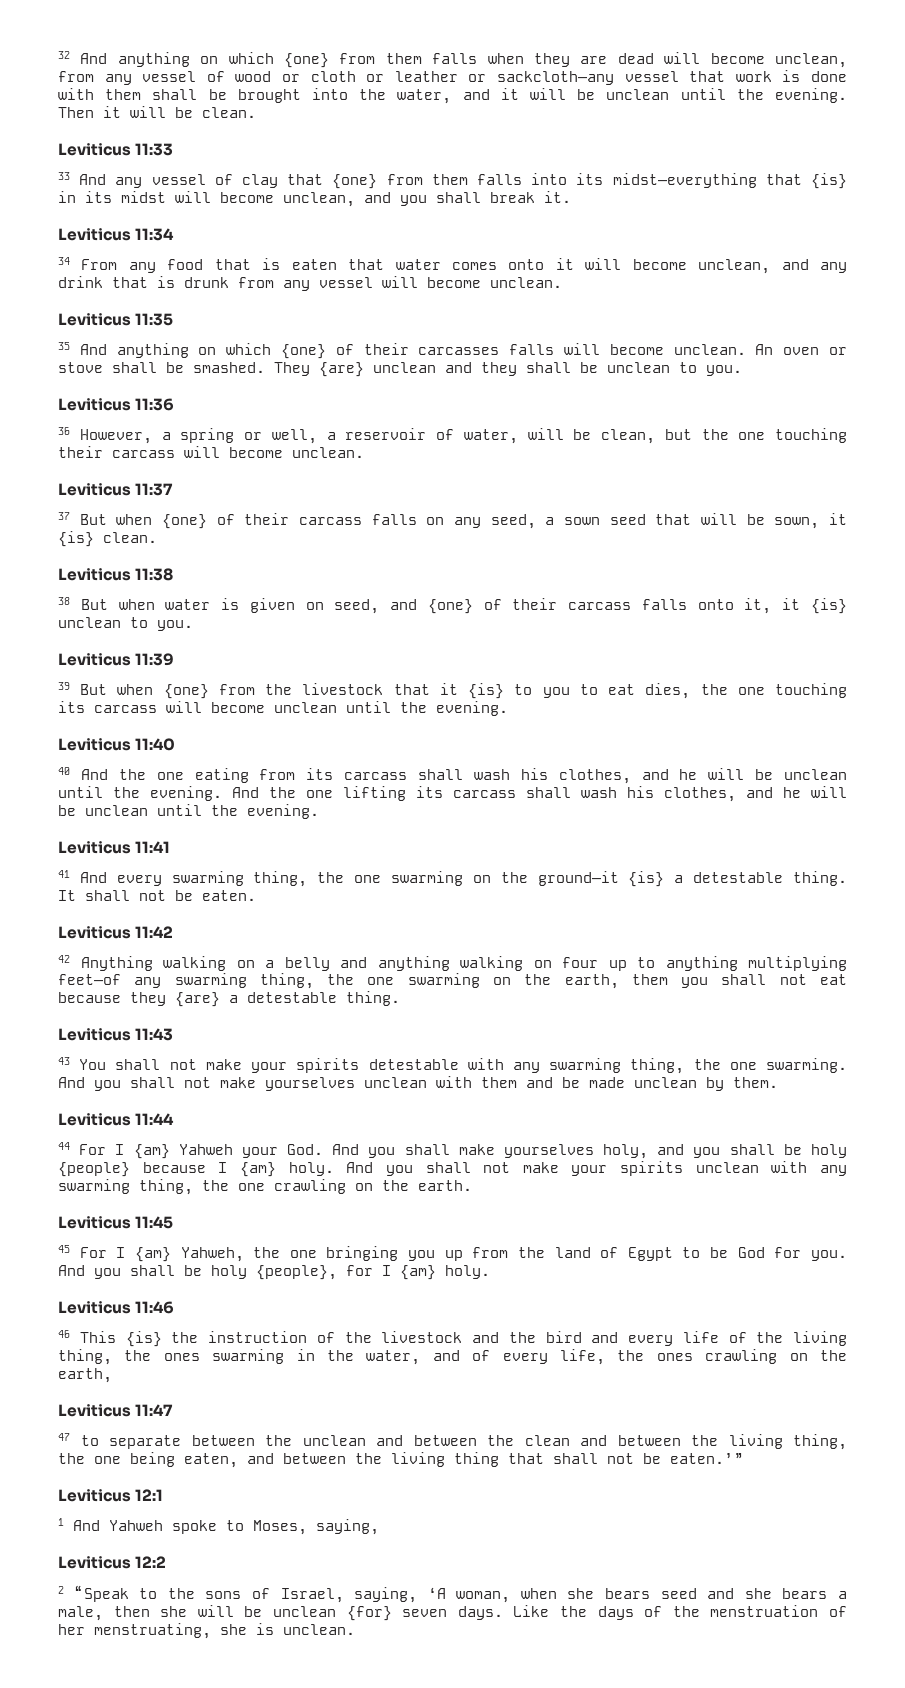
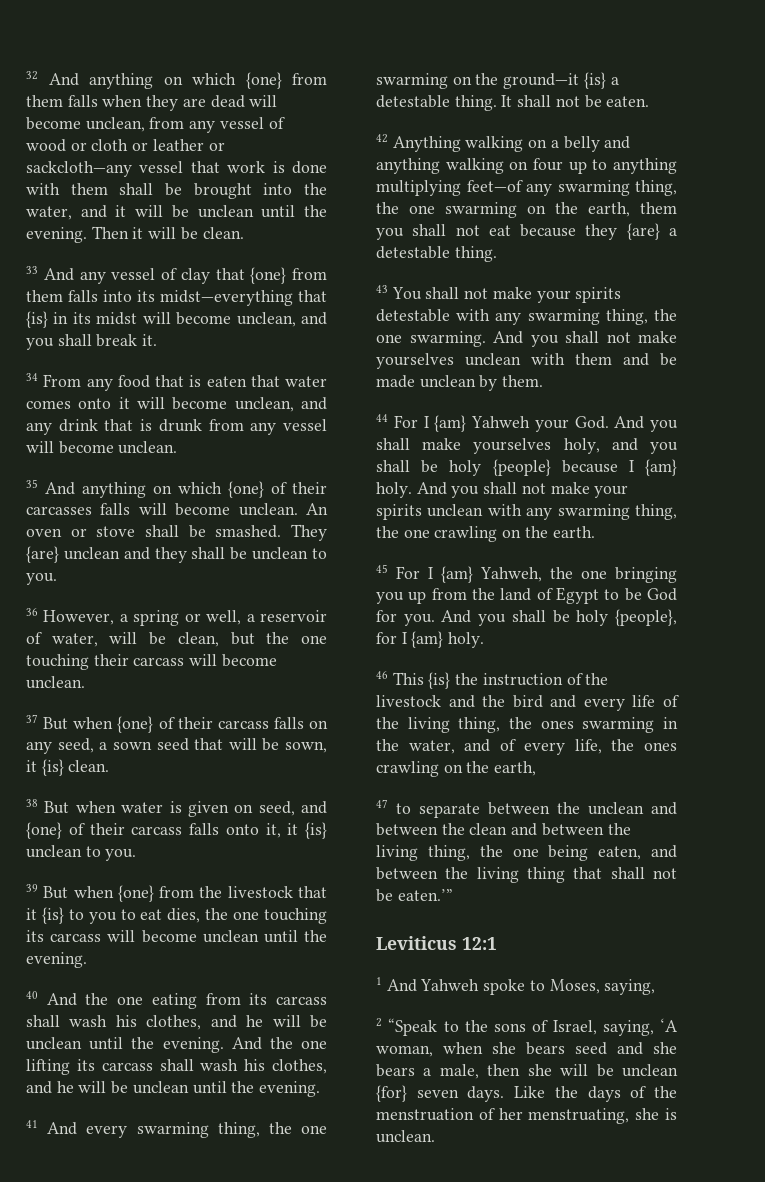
[58,143,174,156] // Leviticus 11:33 -> (244, 233) none
[58,228,175,241] // Leviticus 11:34 -> (158, 340) none
[58,313,174,326] // Leviticus 11:35 -> (178, 447) none
[58,398,175,411] // Leviticus 11:36 -> (57, 579) none
[58,483,174,496] // Leviticus 11:37 -> (85, 682) none
[58,568,174,581] // Leviticus 11:38 -> (110, 766) none
[58,653,175,666] // Leviticus 11:39 -> (137, 855) none
[58,738,176,751] // Leviticus 11:40 -> (87, 960) none
[58,841,171,854] // Leviticus 11:41 -> (321, 1089) none
[58,926,174,939] // Leviticus 11:42 -> (650, 101) none
[58,1028,174,1041] // Leviticus 11:43 -> (497, 254) none
[58,1113,175,1126] // Leviticus 11:44 -> (544, 381) none
[58,1216,174,1229] // Leviticus 11:45 -> (595, 532) none
[58,1301,175,1314] // Leviticus 11:46 -> (485, 640) none
[58,1404,174,1417] // Leviticus 11:47 -> (537, 768) none
[58,1556,167,1569] // Leviticus 12:2 -> (656, 987) none

